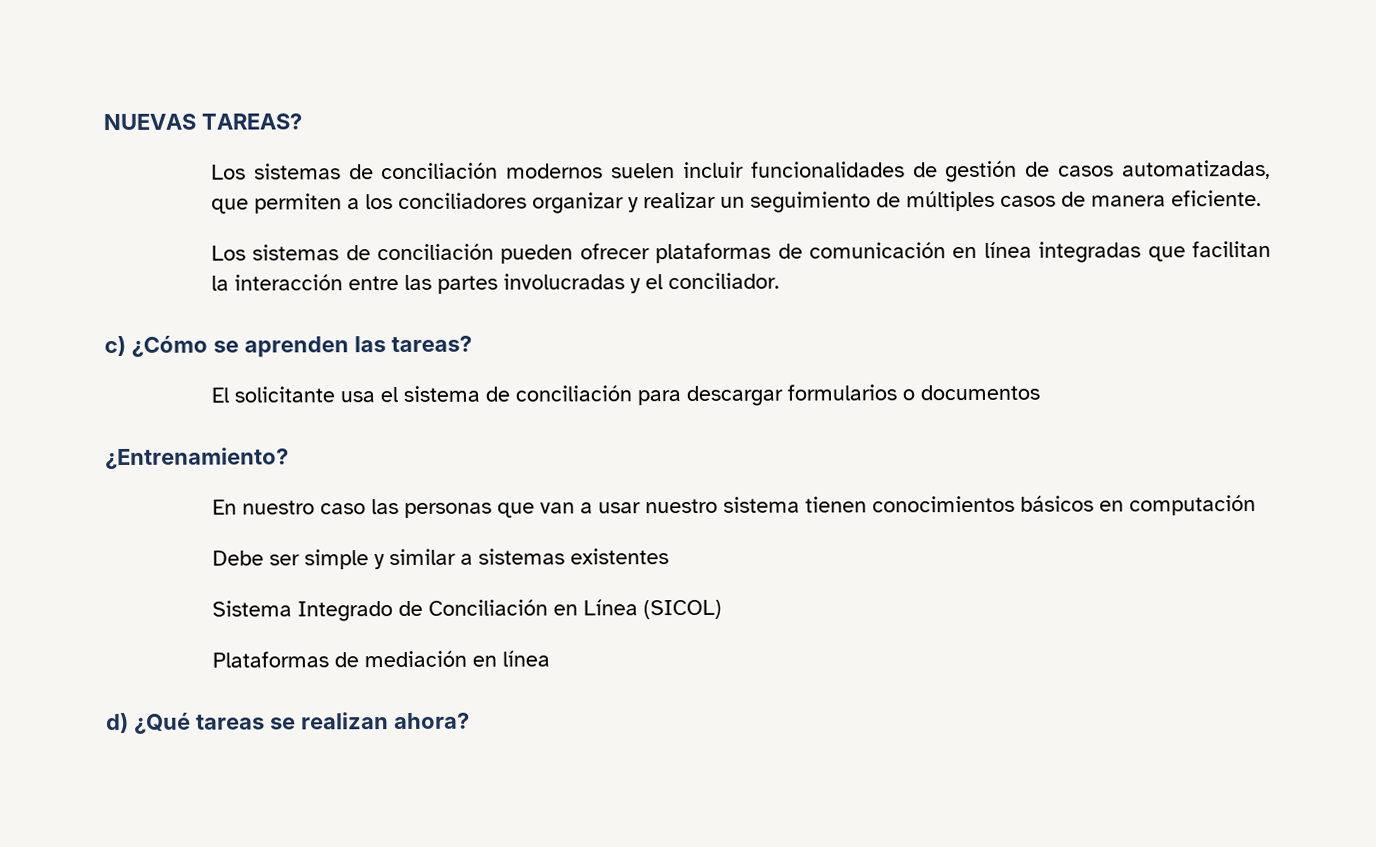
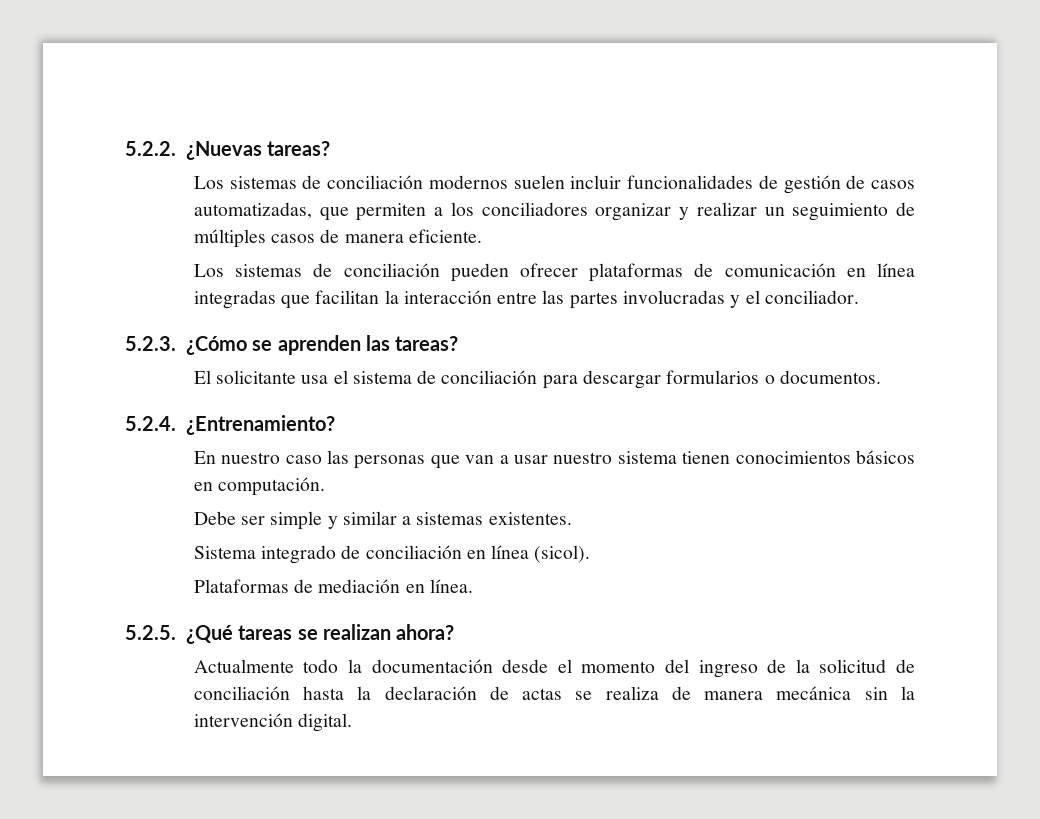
[103,113,302,131] NUEVAS TAREAS? -> [125,141,331,160] 5.2.2. ¿Nuevas tareas?
[104,335,126,357] c) -> [125,336,176,351] 5.2.3.
[919,384,1040,401] documentos // -> [779,370,881,384] [125,416,176,431] documentos. // 5.2.4.
[1128,495,1256,516] computación -> [218,477,326,496] computación.
[569,548,669,565] existentes -> [488,512,572,525] existentes.
[296,599,722,622] Integrado de Conciliación en Línea (SICOL) -> [261,545,591,564] integrado de conciliación en línea (sicol).
[501,650,550,667] [106,712,129,734] línea // d) -> [429,579,473,593] [125,625,176,640] línea. // 5.2.5.
(470, 721) none -> [193,659,915,678] [193,686,915,700] [193,713,353,732] // Actualmente todo la documentación desde el momento del ingreso de la solicitud de conciliación hasta la declaración de actas se realiza de manera mecánica sin la intervención digital.

